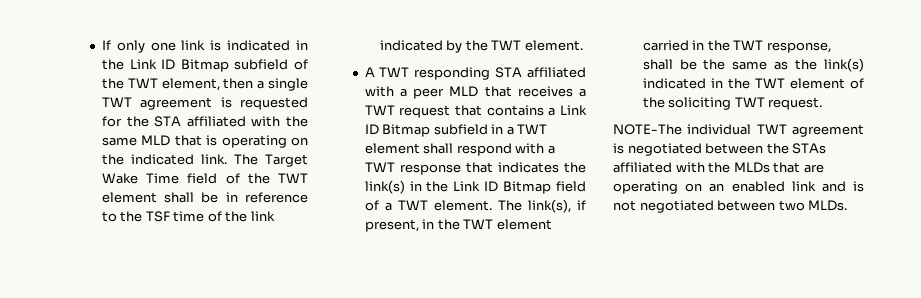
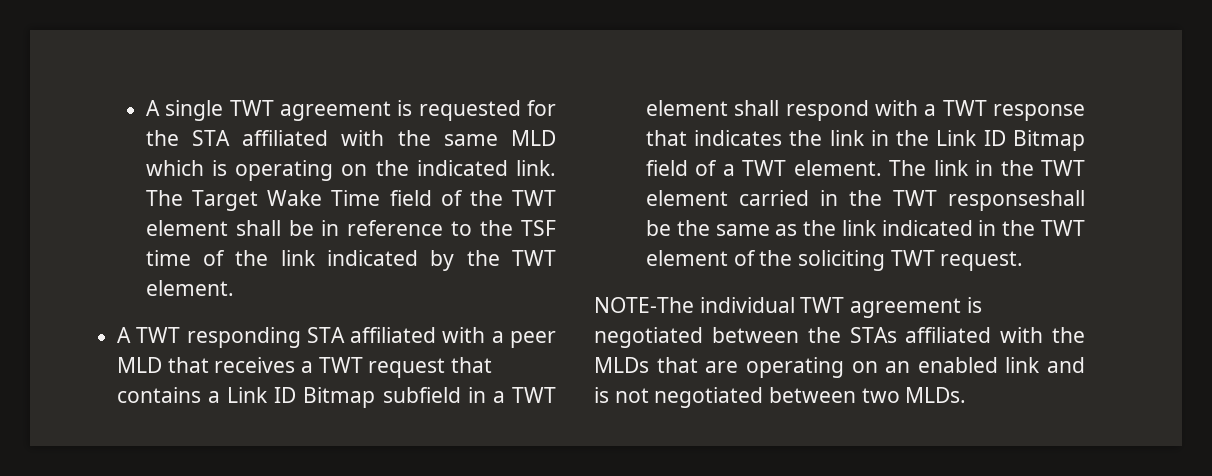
[101,40,308,53] [101,59,308,72] [101,78,265,91] If only one link is indicated in the Link ID Bitmap subfield of the TWT element, then a -> [145,100,160,116] A
[174,135,202,146] that -> [145,160,204,176] which
[364,180,405,194] link(s) -> [829,130,865,146] link
[527,199,586,213] [364,219,419,232] link(s), if present, -> [933,160,969,176] link
[766,42,831,53] [642,59,673,70] response, shall -> [947,190,1085,211] responseshall
[824,58,864,72] link(s) -> [841,220,877,236] link

